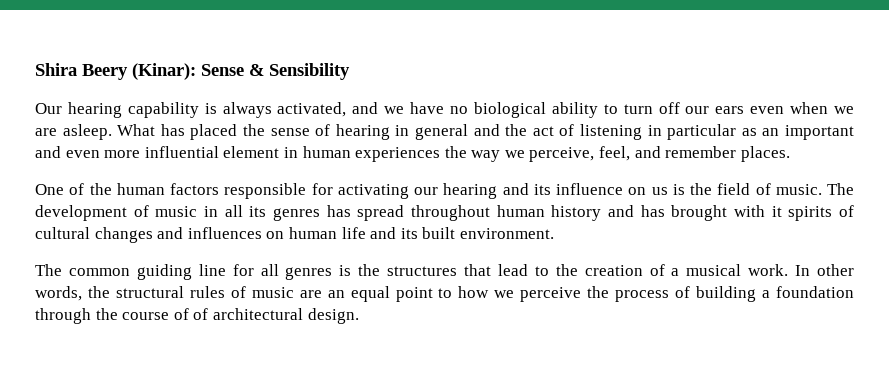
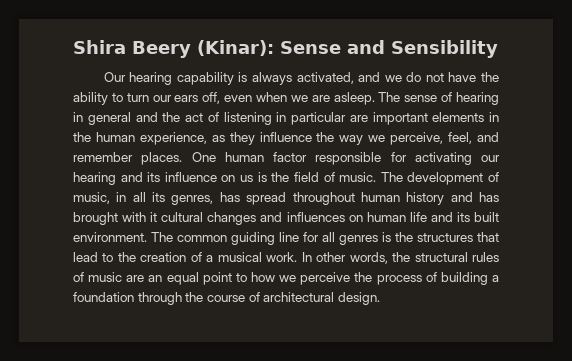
[249,64,264,76] & -> [347,40,385,54] and
[410,102,546,118] have no biological -> [406,72,499,82] do not have the
[658,102,680,114] off -> (149, 97) none
(745, 110) none -> [202,92,221,104] off,
[117,124,265,140] What has placed the -> [378,92,401,102] The
[741,125,855,140] [35,146,441,162] as an important and even more influential element in human experiences -> [349,112,499,125] [73,132,312,145] are important elements in the human experience, as they influence
[35,183,219,195] // One of the human factors -> [191,152,307,162] One human factor
[155,206,198,217] music -> [73,192,110,204] music,
[273,208,320,221] genres -> [171,195,214,205] genres,
[788,205,854,221] spirits of -> (158, 217) none
(554, 233) // -> (147, 237) none
[193,308,209,320] of -> (260, 297) none

